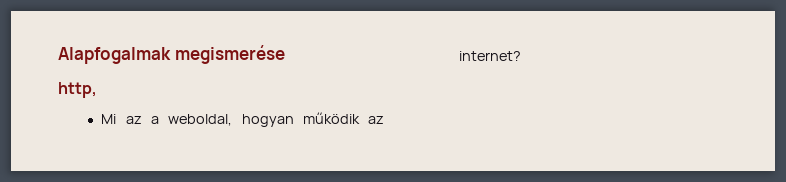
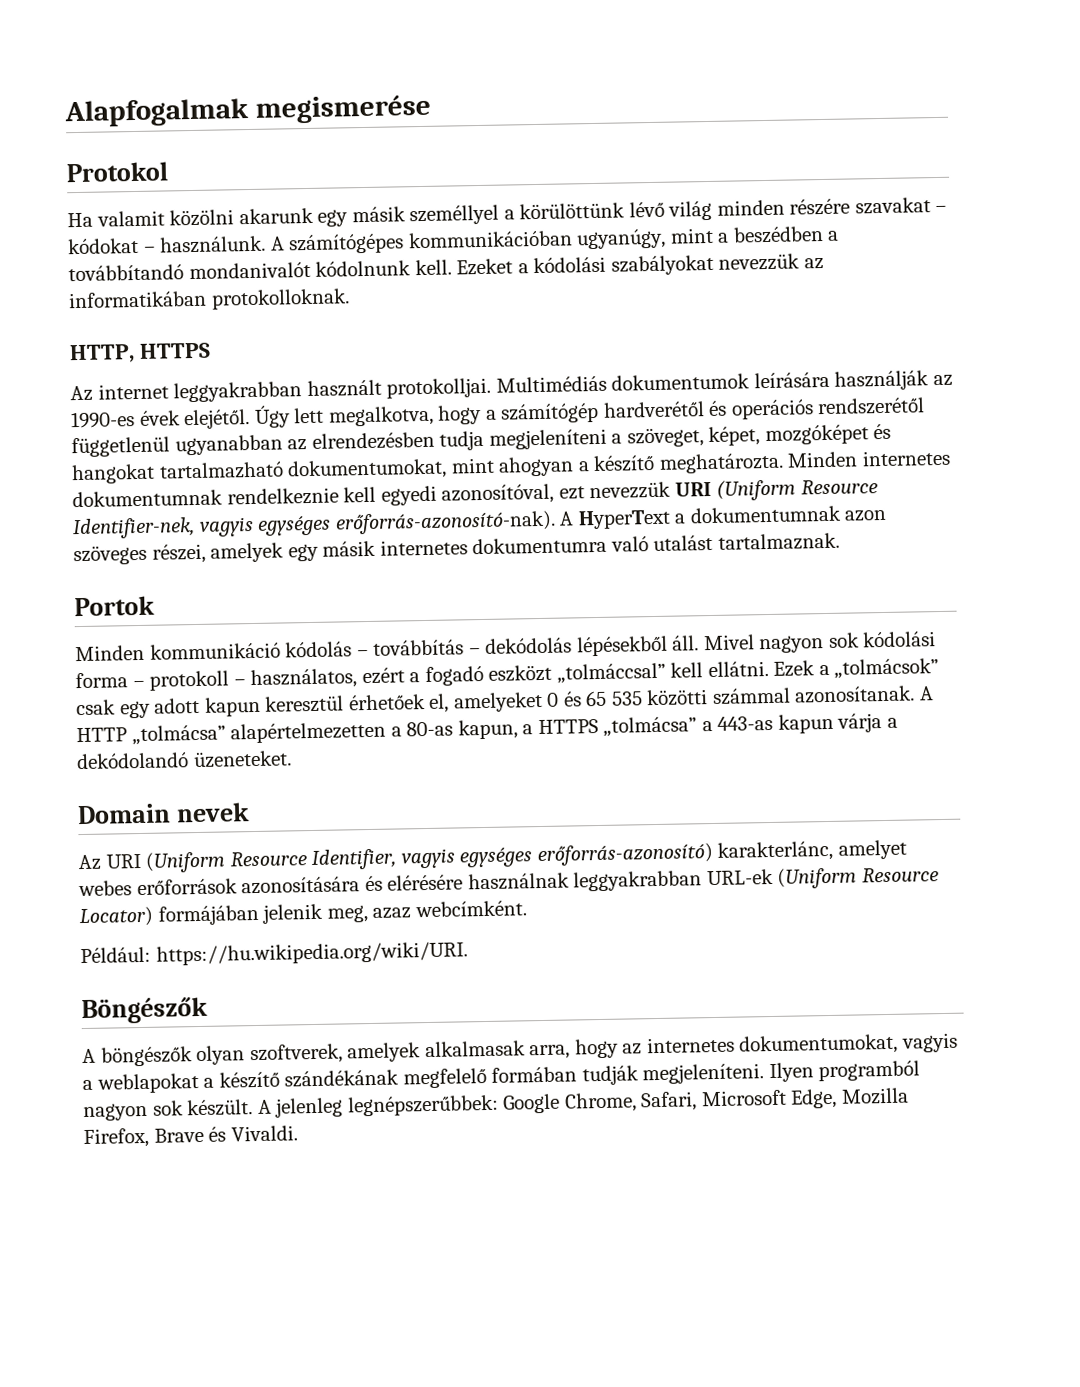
[58,82,97,98] [101,112,384,127] [459,51,522,61] http, // Mi az a weboldal, hogyan működik az internet? -> [66,161,168,183] [67,197,948,228] [67,225,840,255] [68,253,824,282] [68,288,350,310] [69,342,212,364] [70,370,953,403] [71,397,926,430] [71,423,892,458] [71,449,951,485] [72,479,878,508] [72,505,888,540] [73,532,840,566] [74,595,155,617] [75,631,937,662] [75,658,940,691] [76,685,935,719] [76,713,898,746] [76,750,292,770] [77,802,250,825] [78,839,907,873] [78,867,939,897] [79,900,527,928] [80,941,468,966] [81,996,208,1025] [82,1032,958,1067] [82,1060,921,1094] [83,1087,909,1122] [83,1125,298,1149] Protokol // Ha valamit közölni akarunk egy másik személlyel a körülöttünk lévő világ minden részére szavakat – kódokat – használunk. A számítógépes kommunikációban ugyanúgy, mint a beszédben a továbbítandó mondanivalót kódolnunk kell. Ezeket a kódolási szabályokat nevezzük az informatikában protokolloknak. // HTTP, HTTPS // Az internet leggyakrabban használt protokolljai. Multimédiás dokumentumok leírására használják az 1990-es évek elejétől. Úgy lett megalkotva, hogy a számítógép hardverétől és operációs rendszerétől függetlenül ugyanabban az elrendezésben tudja megjeleníteni a szöveget, képet, mozgóképet és hangokat tartalmazható dokumentumokat, mint ahogyan a készítő meghatározta. Minden internetes dokumentumnak rendelkeznie kell egyedi azonosítóval, ezt nevezzük URI (Uniform Resource Identifier-nek, vagyis egységes erőforrás-azonosító-nak). A HyperText a dokumentumnak azon szöveges részei, amelyek egy másik internetes dokumentumra való utalást tartalmaznak. // Portok // Minden kommunikáció kódolás – továbbítás – dekódolás lépésekből áll. Mivel nagyon sok kódolási forma – protokoll – használatos, ezért a fogadó eszközt „tolmáccsal” kell ellátni. Ezek a „tolmácsok” csak egy adott kapun keresztül érhetőek el, amelyeket 0 és 65 535 közötti számmal azonosítanak. A HTTP „tolmácsa” alapértelmezetten a 80-as kapun, a HTTPS „tolmácsa” a 443-as kapun várja a dekódolandó üzeneteket. // Domain nevek // Az URI (Uniform Resource Identifier, vagyis egységes erőforrás-azonosító) karakterlánc, amelyet webes erőforrások azonosítására és elérésére használnak leggyakrabban URL-ek (Uniform Resource Locator) formájában jelenik meg, azaz webcímként. // Például: https://hu.wikipedia.org/wiki/URI. // Böngészők // A böngészők olyan szoftverek, amelyek alkalmasak arra, hogy az internetes dokumentumokat, vagyis a weblapokat a készítő szándékának megfelelő formában tudják megjeleníteni. Ilyen programból nagyon sok készült. A jelenleg legnépszerűbbek: Google Chrome, Safari, Microsoft Edge, Mozilla Firefox, Brave és Vivaldi.

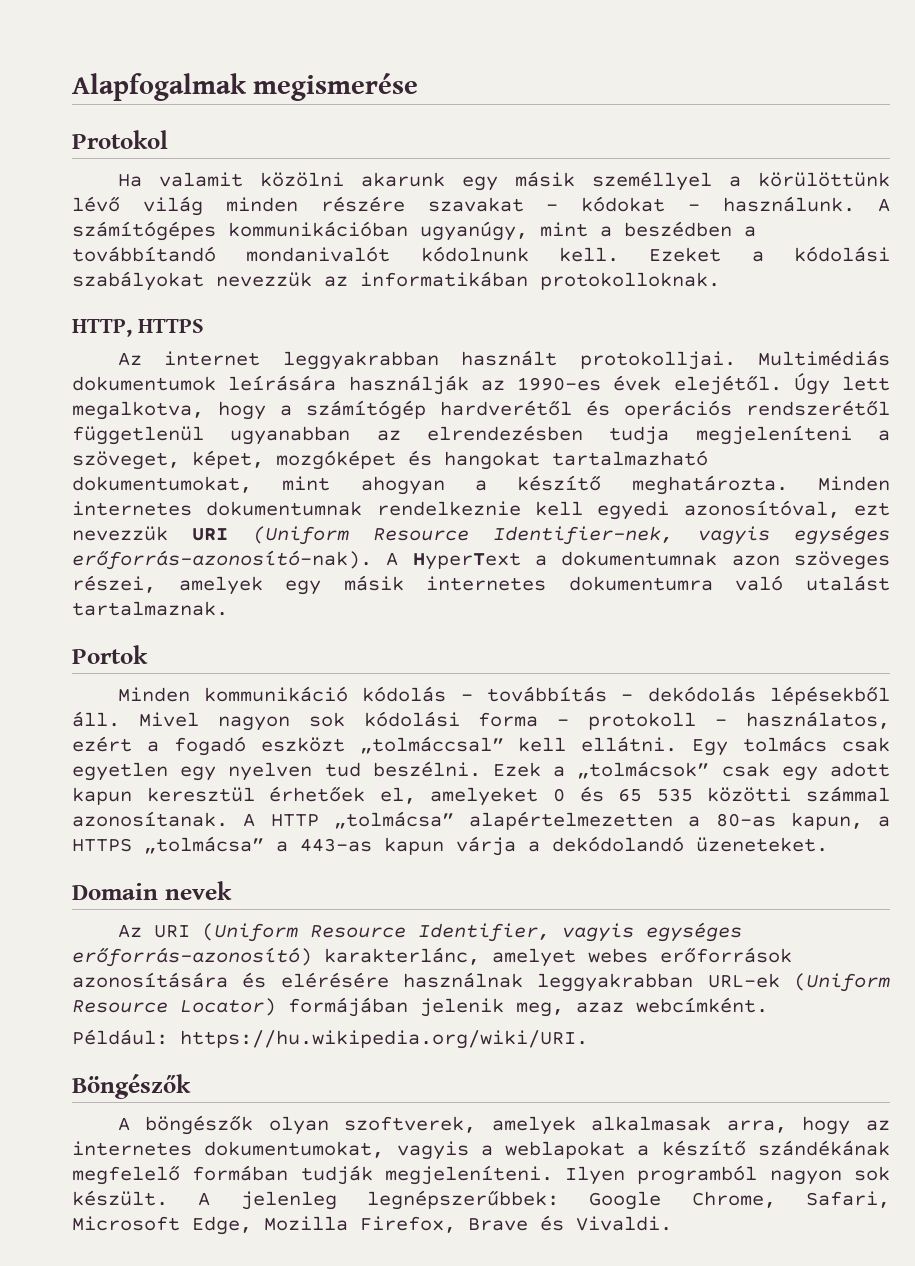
(769, 669) none -> [692,736,891,756] [72,761,481,781] Egy tolmács csak egyetlen egy nyelven tud beszélni.

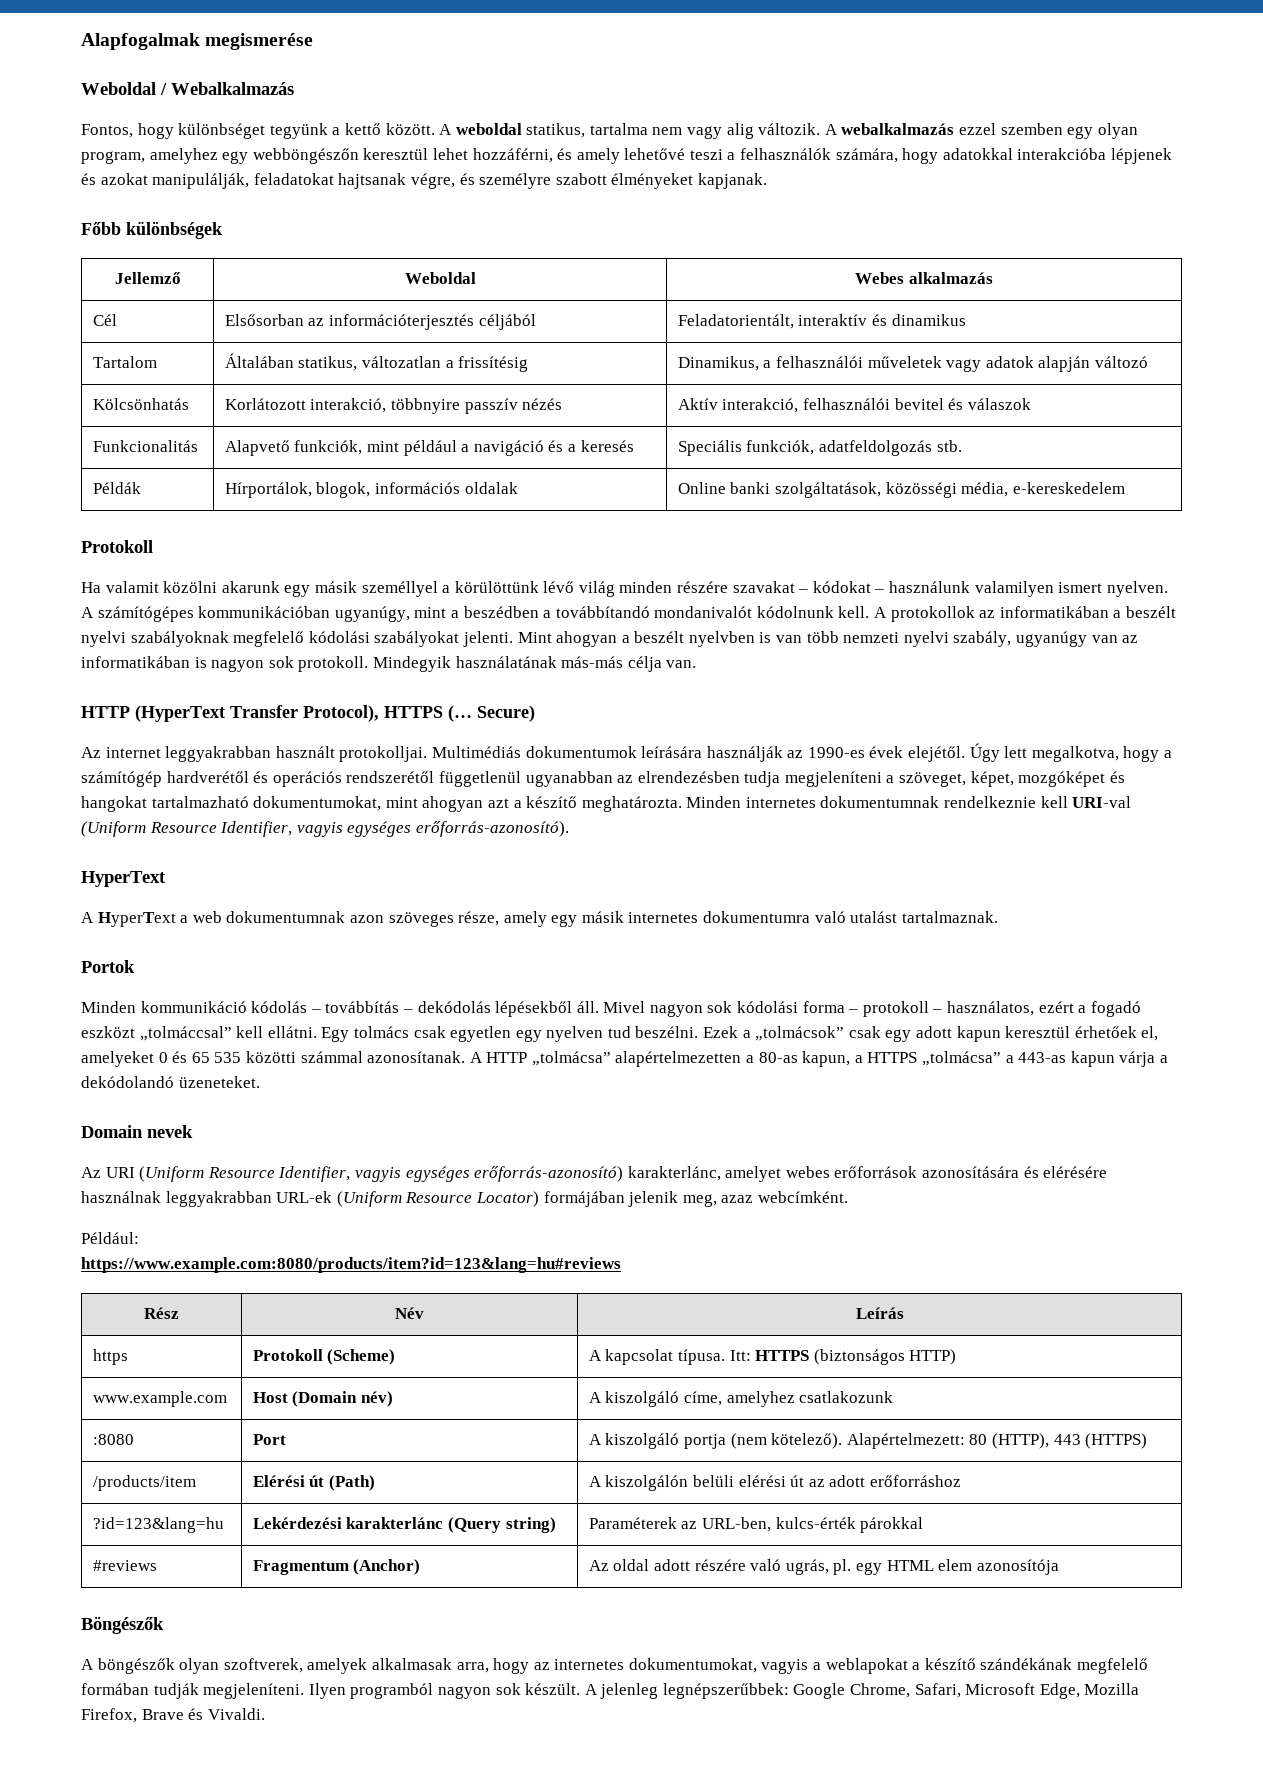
[72,130,168,149] Protokol -> [81,82,294,95] [81,123,1138,139] [81,148,1173,164] [81,173,767,189] [81,221,222,239] [114,272,181,284] [404,272,476,284] [855,272,993,284] [92,314,117,326] [224,314,536,330] [677,314,966,329] [92,356,157,368] [224,353,529,372] [677,356,1148,372] [92,398,189,410] [224,398,563,414] [677,398,1031,413] [92,440,198,452] [224,440,634,456] [677,440,962,456] [92,482,141,494] [224,482,518,498] [677,482,1125,498] [81,540,153,553] Weboldal / Webalkalmazás // Fontos, hogy különbséget tegyünk a kettő között. A weboldal statikus, tartalma nem vagy alig változik. A webalkalmazás ezzel szemben egy olyan program, amelyhez egy webböngészőn keresztül lehet hozzáférni, és amely lehetővé teszi a felhasználók számára, hogy adatokkal interakcióba lépjenek és azokat manipulálják, feladatokat hajtsanak végre, és személyre szabott élményeket kapjanak. // Főbb különbségek // Jellemző | Weboldal | Webes alkalmazás // Cél | Elsősorban az információterjesztés céljából | Feladatorientált, interaktív és dinamikus // Tartalom | Általában statikus, változatlan a frissítésig | Dinamikus, a felhasználói műveletek vagy adatok alapján változó // Kölcsönhatás | Korlátozott interakció, többnyire passzív nézés | Aktív interakció, felhasználói bevitel és válaszok // Funkcionalitás | Alapvető funkciók, mint például a navigáció és a keresés | Speciális funkciók, adatfeldolgozás stb. // Példák | Hírportálok, blogok, információs oldalak | Online banki szolgáltatások, közösségi média, e-kereskedelem // Protokoll
[723,196,856,212] használunk. -> [889,581,1168,597] használunk valamilyen ismert nyelven.
[649,246,891,262] [72,271,720,291] [72,319,204,337] Ezeket a kódolási szabályokat nevezzük az informatikában protokolloknak. // HTTP, HTTPS -> [874,606,1177,622] [81,631,1139,647] [81,656,697,672] [81,705,535,722] A protokollok az informatikában a beszélt nyelvi szabályoknak megfelelő kódolási szabályokat jelenti. Mint ahogyan a beszélt nyelvben is van több nemzeti nyelvi szabály, ugyanúgy van az informatikában is nagyon sok protokoll. Mindegyik használatának más-más célja van. // HTTP (HyperText Transfer Protocol), HTTPS (… Secure)
(445, 485) none -> [487,798,509,808] azt
[597,500,891,520] [72,525,890,545] [72,550,372,570] egyedi azonosítóval, ezt nevezzük URI (Uniform Resource Identifier-nek, vagyis egységes erőforrás-azonosító-nak). -> [1072,796,1132,808] [81,821,569,837] [81,871,166,887] URI-val (Uniform Resource Identifier, vagyis egységes erőforrás-azonosító). // HyperText //
(547, 560) none -> [192,911,222,923] web
[72,575,263,595] részei, amelyek -> [458,911,547,927] része, amely
[180,1030,588,1049] https://hu.wikipedia.org/wiki/URI. -> [81,1257,621,1273] [144,1307,179,1319] [395,1307,425,1319] [855,1307,904,1319] [92,1349,128,1365] [252,1349,396,1365] [588,1349,957,1365] [92,1391,227,1407] [252,1391,394,1407] [588,1391,894,1407] [92,1434,134,1445] [252,1434,286,1445] [588,1433,1148,1449] [92,1475,196,1491] [252,1475,376,1491] [588,1475,961,1491] [92,1517,224,1533] [252,1517,556,1533] [588,1517,924,1533] [92,1560,157,1571] [252,1559,421,1575] [588,1559,1059,1575] // https://www.example.com:8080/products/item?id=123&lang=hu#reviews // Rész | Név | Leírás // https | Protokoll (Scheme) | A kapcsolat típusa. Itt: HTTPS (biztonságos HTTP) // www.example.com | Host (Domain név) | A kiszolgáló címe, amelyhez csatlakozunk // :8080 | Port | A kiszolgáló portja (nem kötelező). Alapértelmezett: 80 (HTTP), 443 (HTTPS) // /products/item | Elérési út (Path) | A kiszolgálón belüli elérési út az adott erőforráshoz // ?id=123&lang=hu | Lekérdezési karakterlánc (Query string) | Paraméterek az URL-ben, kulcs-érték párokkal // #reviews | Fragmentum (Anchor) | Az oldal adott részére való ugrás, pl. egy HTML elem azonosítója

